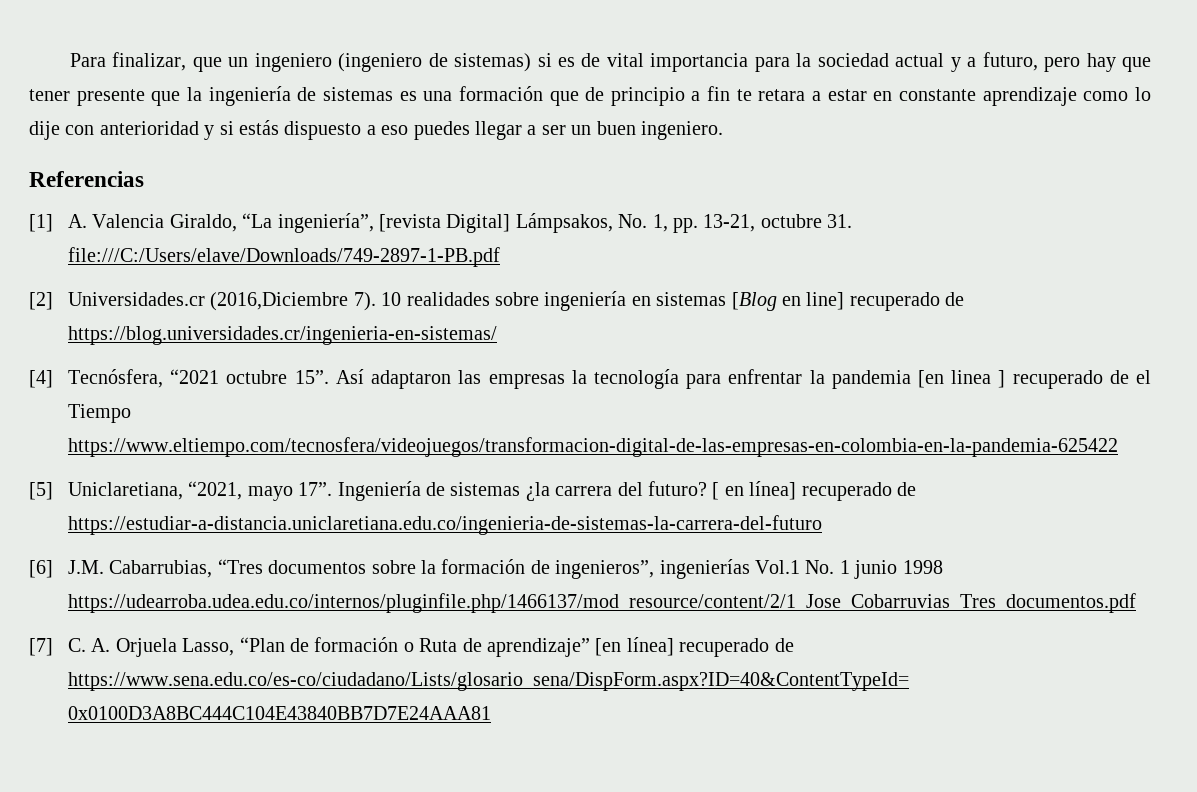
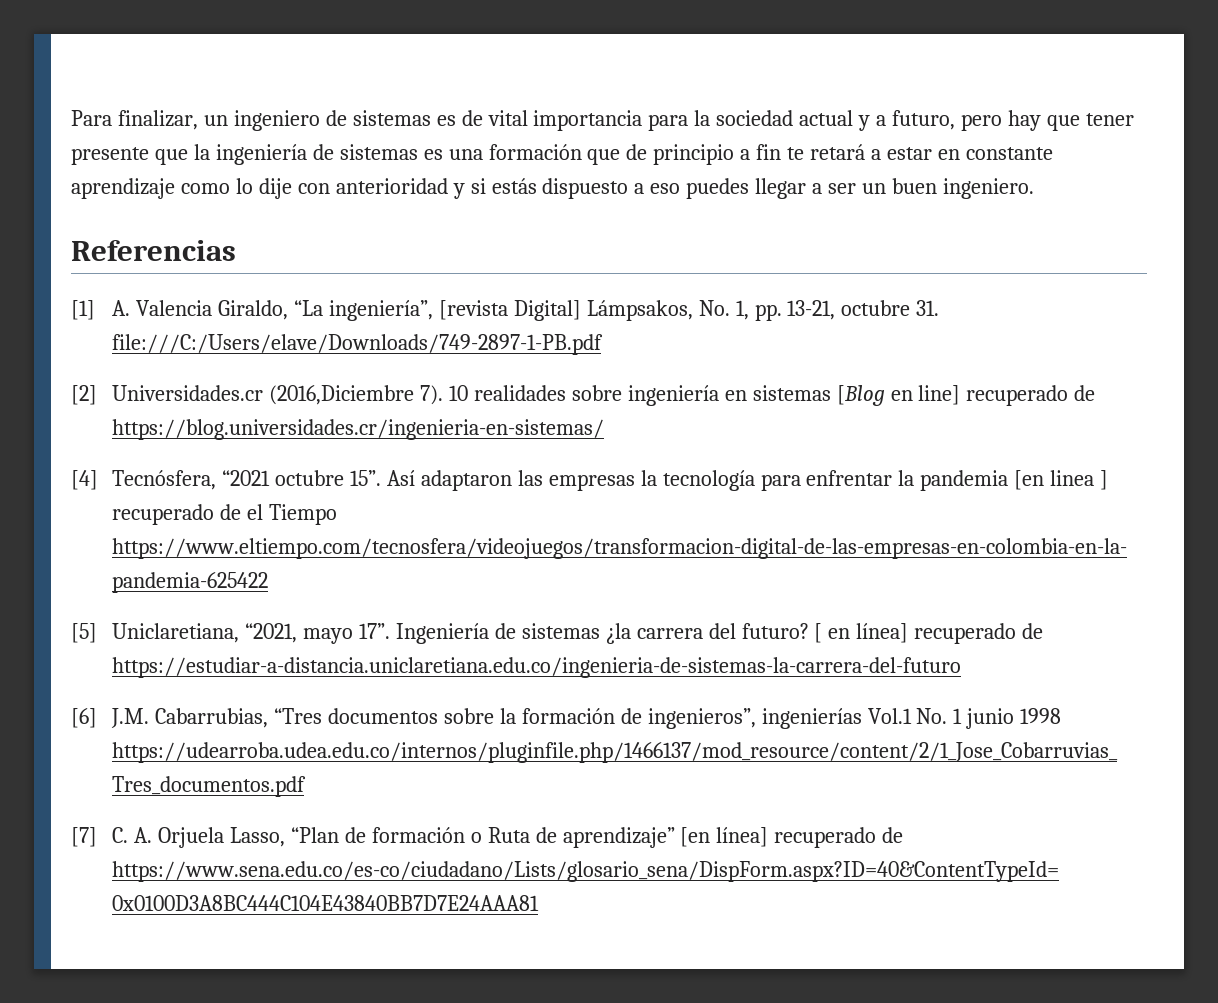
[192,57,222,72] que -> (198, 120) none
[338,53,552,72] (ingeniero de sistemas) si -> [325,110,431,126] de sistemas
[758,89,806,101] retara -> [810,144,866,160] retará

